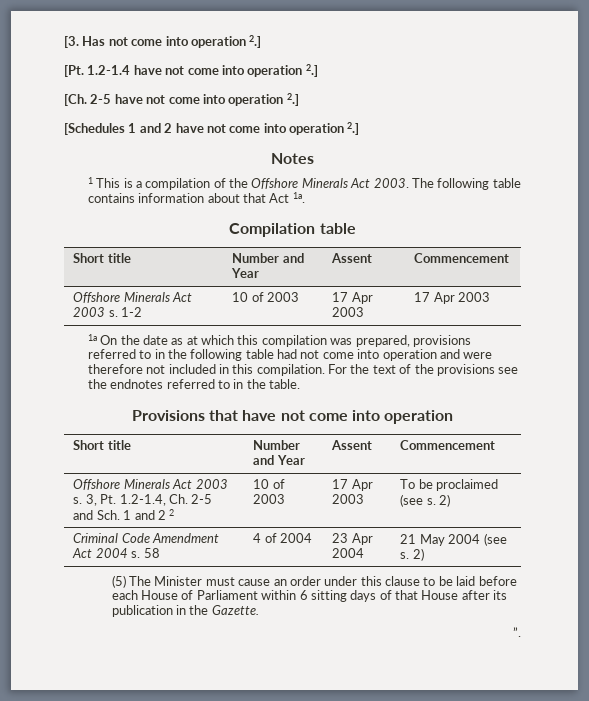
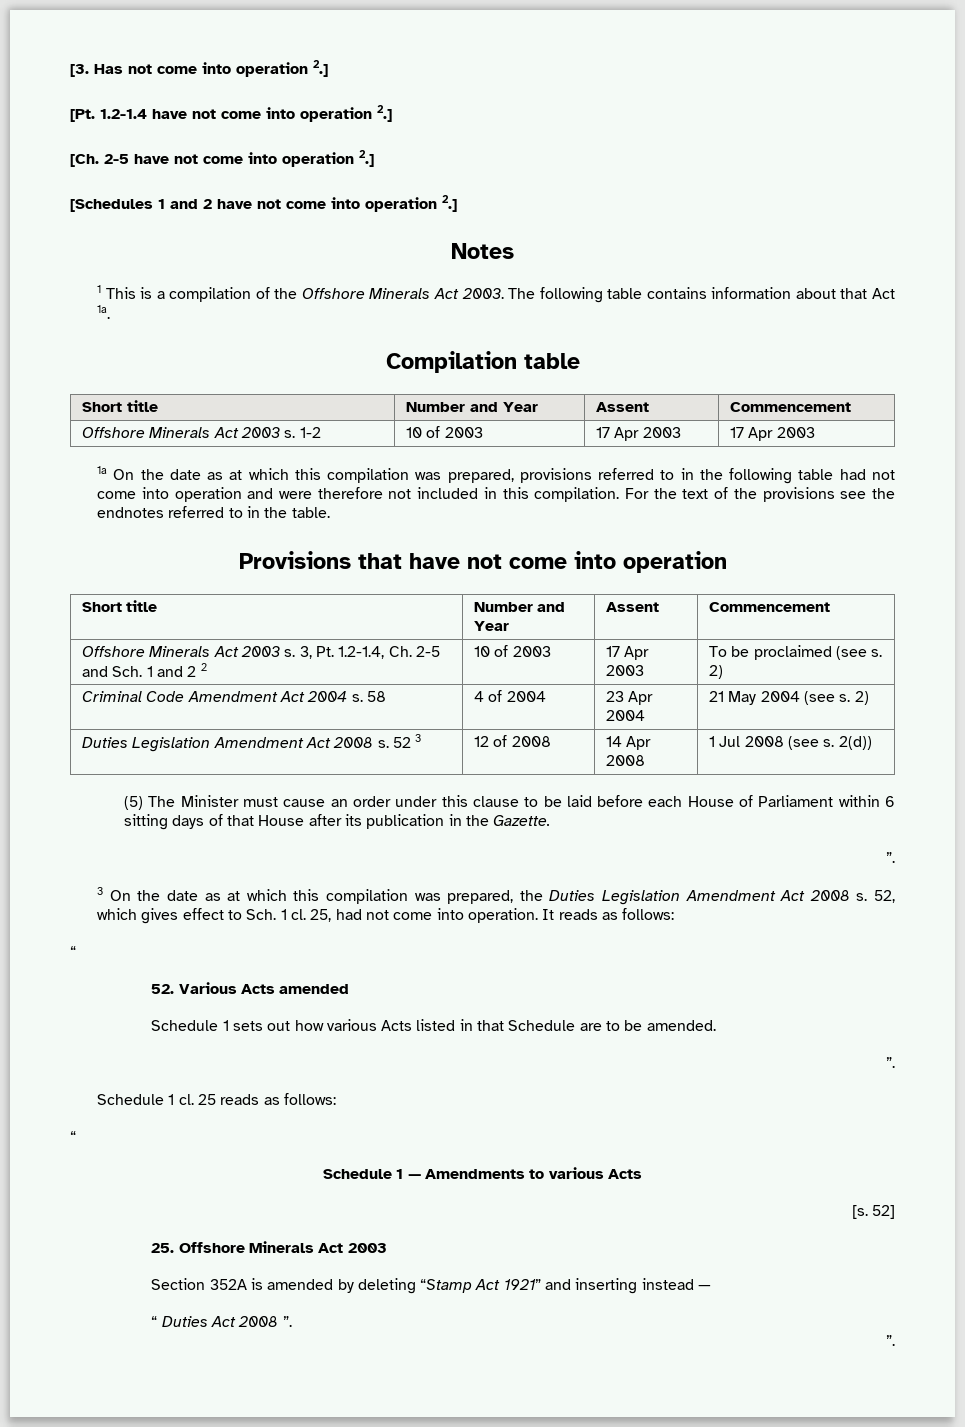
(424, 554) none -> [81,734,422,752] [473,735,551,747] [605,736,652,750] [605,755,645,766] [708,736,872,750] // Duties Legislation Amendment Act 2008 s. 52 3 | 12 of 2008 | 14 Apr 2008 | 1 Jul 2008 (see s. 2(d))
(521, 632) none -> [97,887,895,905] [97,908,675,924] [70,946,76,957] [151,982,350,994] [151,1019,716,1031] [886,1057,895,1068] [97,1093,336,1105] [70,1131,76,1142] [323,1167,642,1179] [851,1205,895,1219] [151,1241,387,1253] [151,1278,712,1294] [151,1316,292,1327] [886,1335,895,1346] // 3 On the date as at which this compilation was prepared, the Duties Legislation Amendment Act 2008 s. 52, which gives effect to Sch. 1 cl. 25, had not come into operation. It reads as follows: // “ // 52. Various Acts amended // Schedule 1 sets out how various Acts listed in that Schedule are to be amended. // ”. // Schedule 1 cl. 25 reads as follows: // “ // Schedule 1 — Amendments to various Acts // [s. 52] // 25. Offshore Minerals Act 2003 // Section 352A is amended by deleting “Stamp Act 1921” and inserting instead — // “ Duties Act 2008 ”. // ”.

